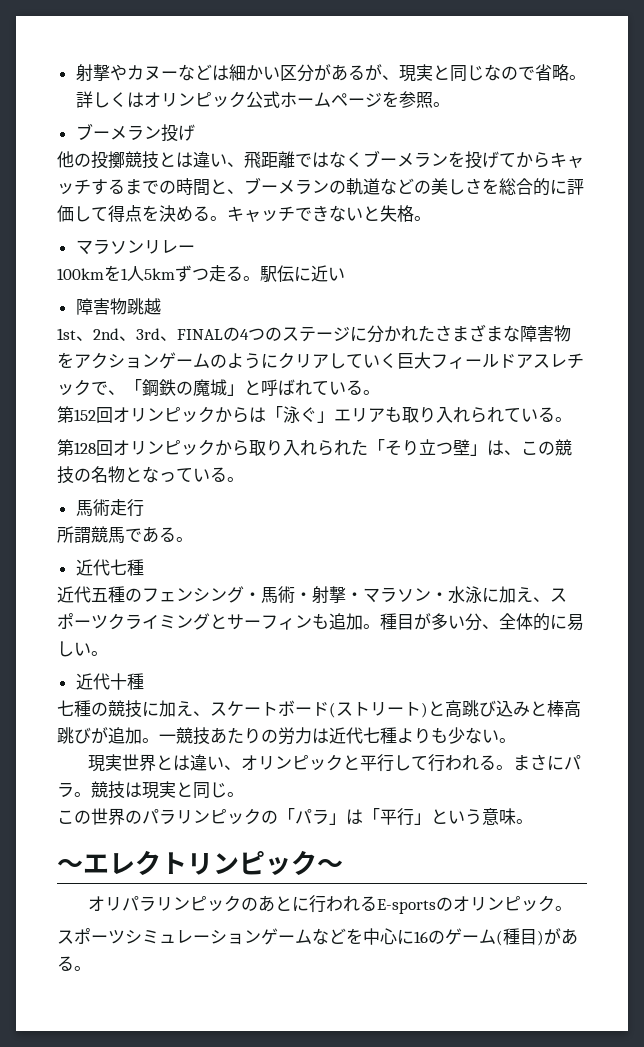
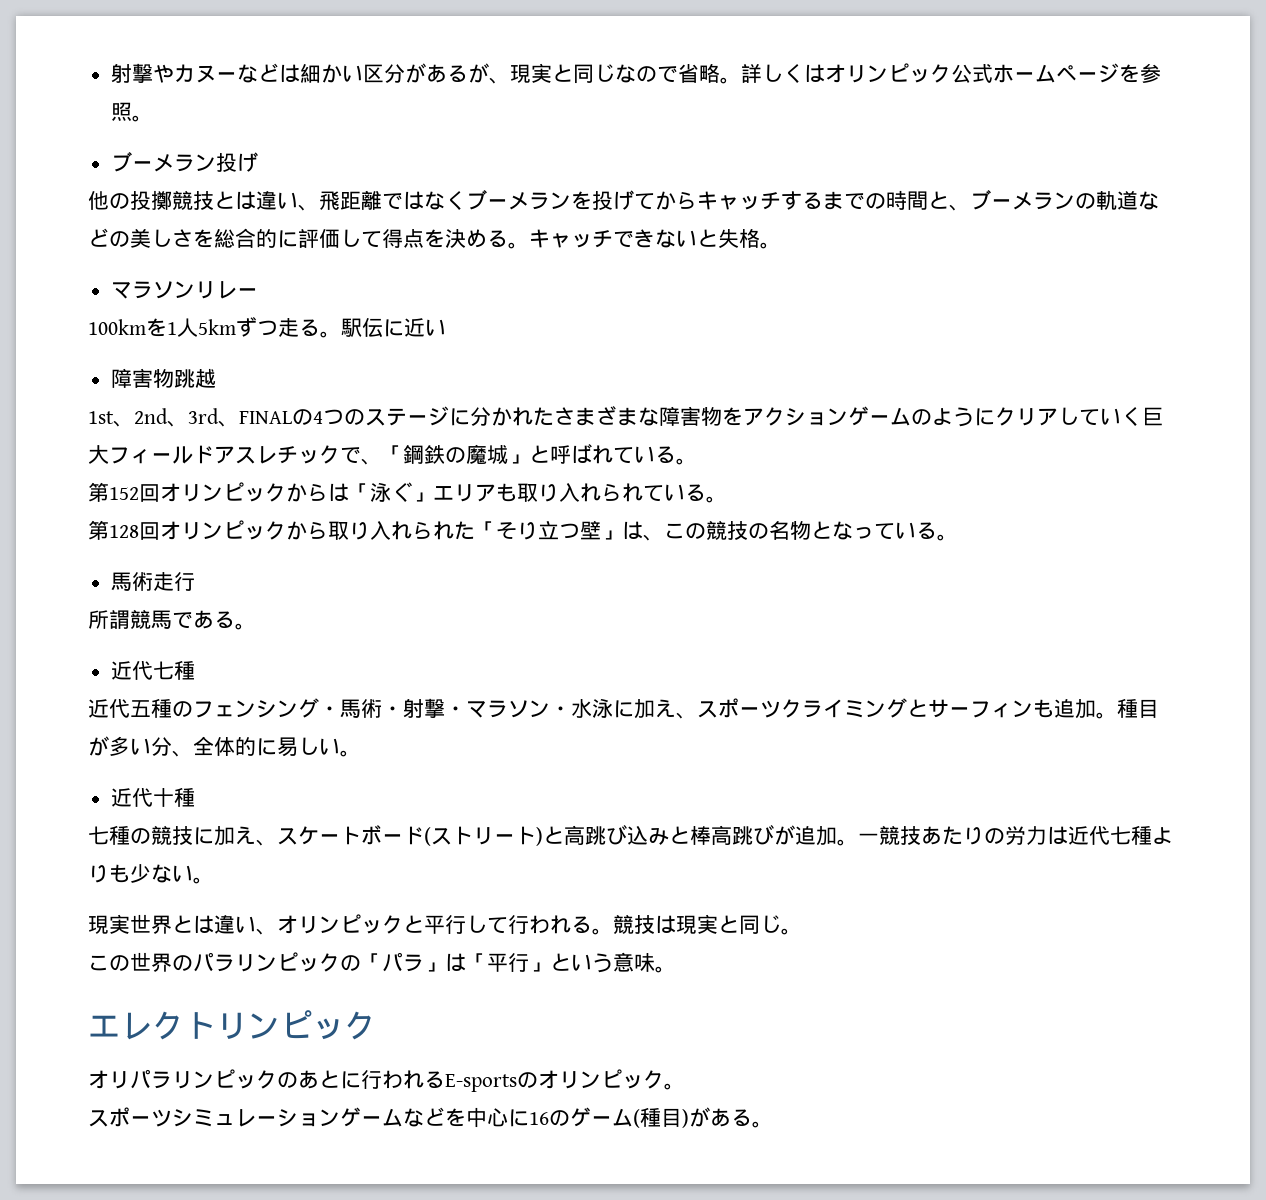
[512,754,581,771] [57,782,91,798] まさにパラ。 -> (613, 931) none
[57,859,83,873] ～ -> (676, 969) none
[317,859,343,873] ～ -> (376, 1025) none

